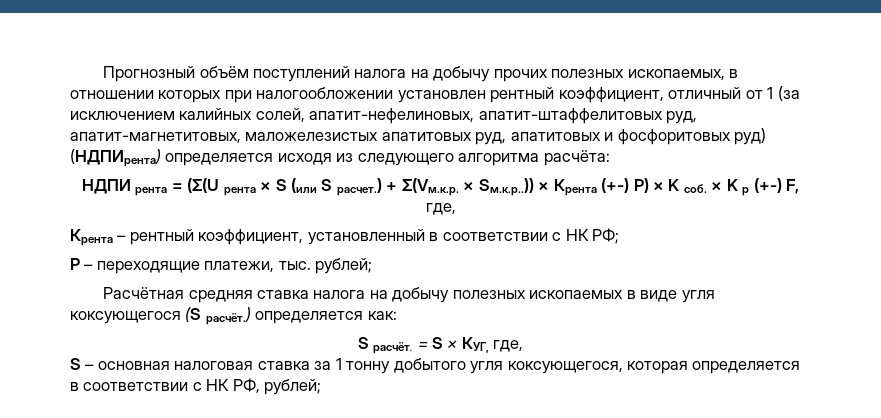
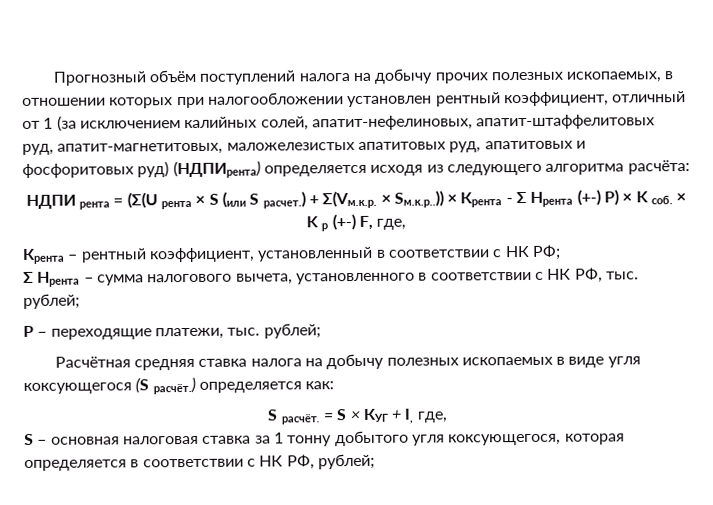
(597, 187) none -> [505,191,574,207] - Ʃ Hрента
(620, 236) none -> [23,267,639,287] [23,293,80,309] // Ʃ Hрента – сумма налогового вычета, установленного в соответствии с НК РФ, тыс. рублей;
[461,337,489,353] КУГ, -> [362,408,415,424] КУГ + I,

